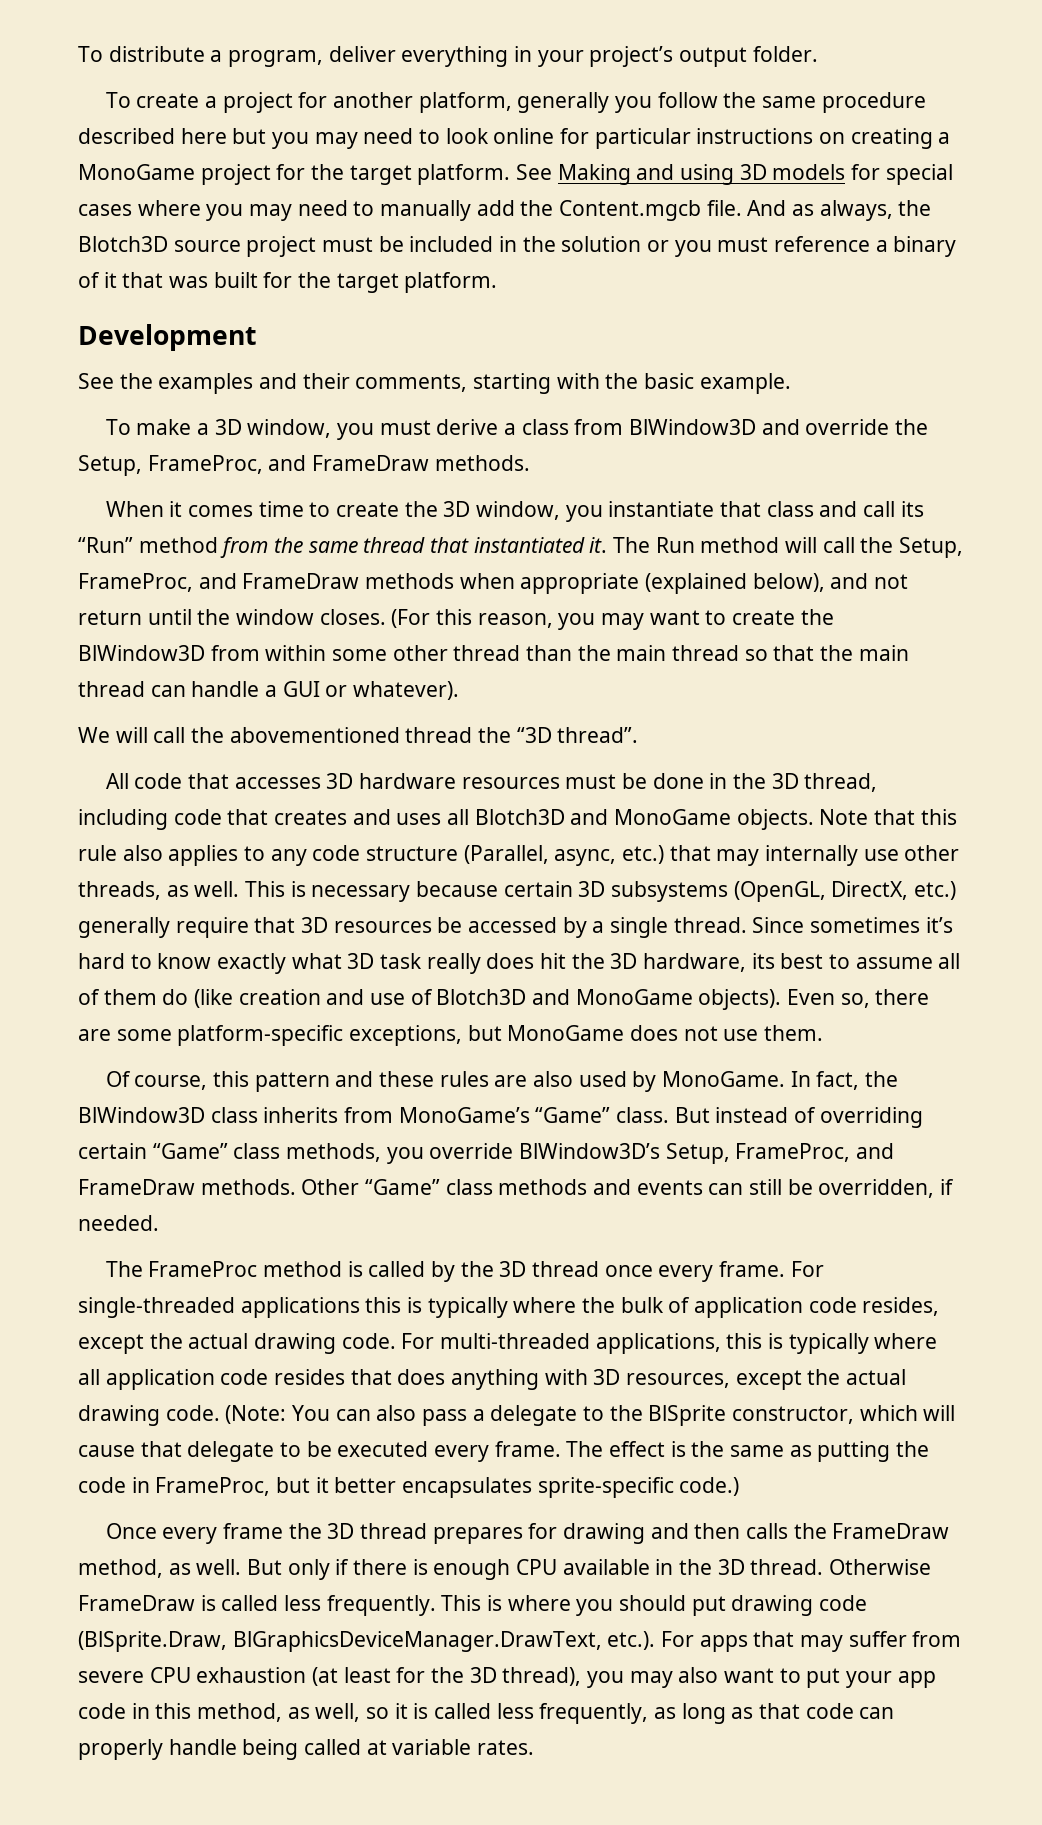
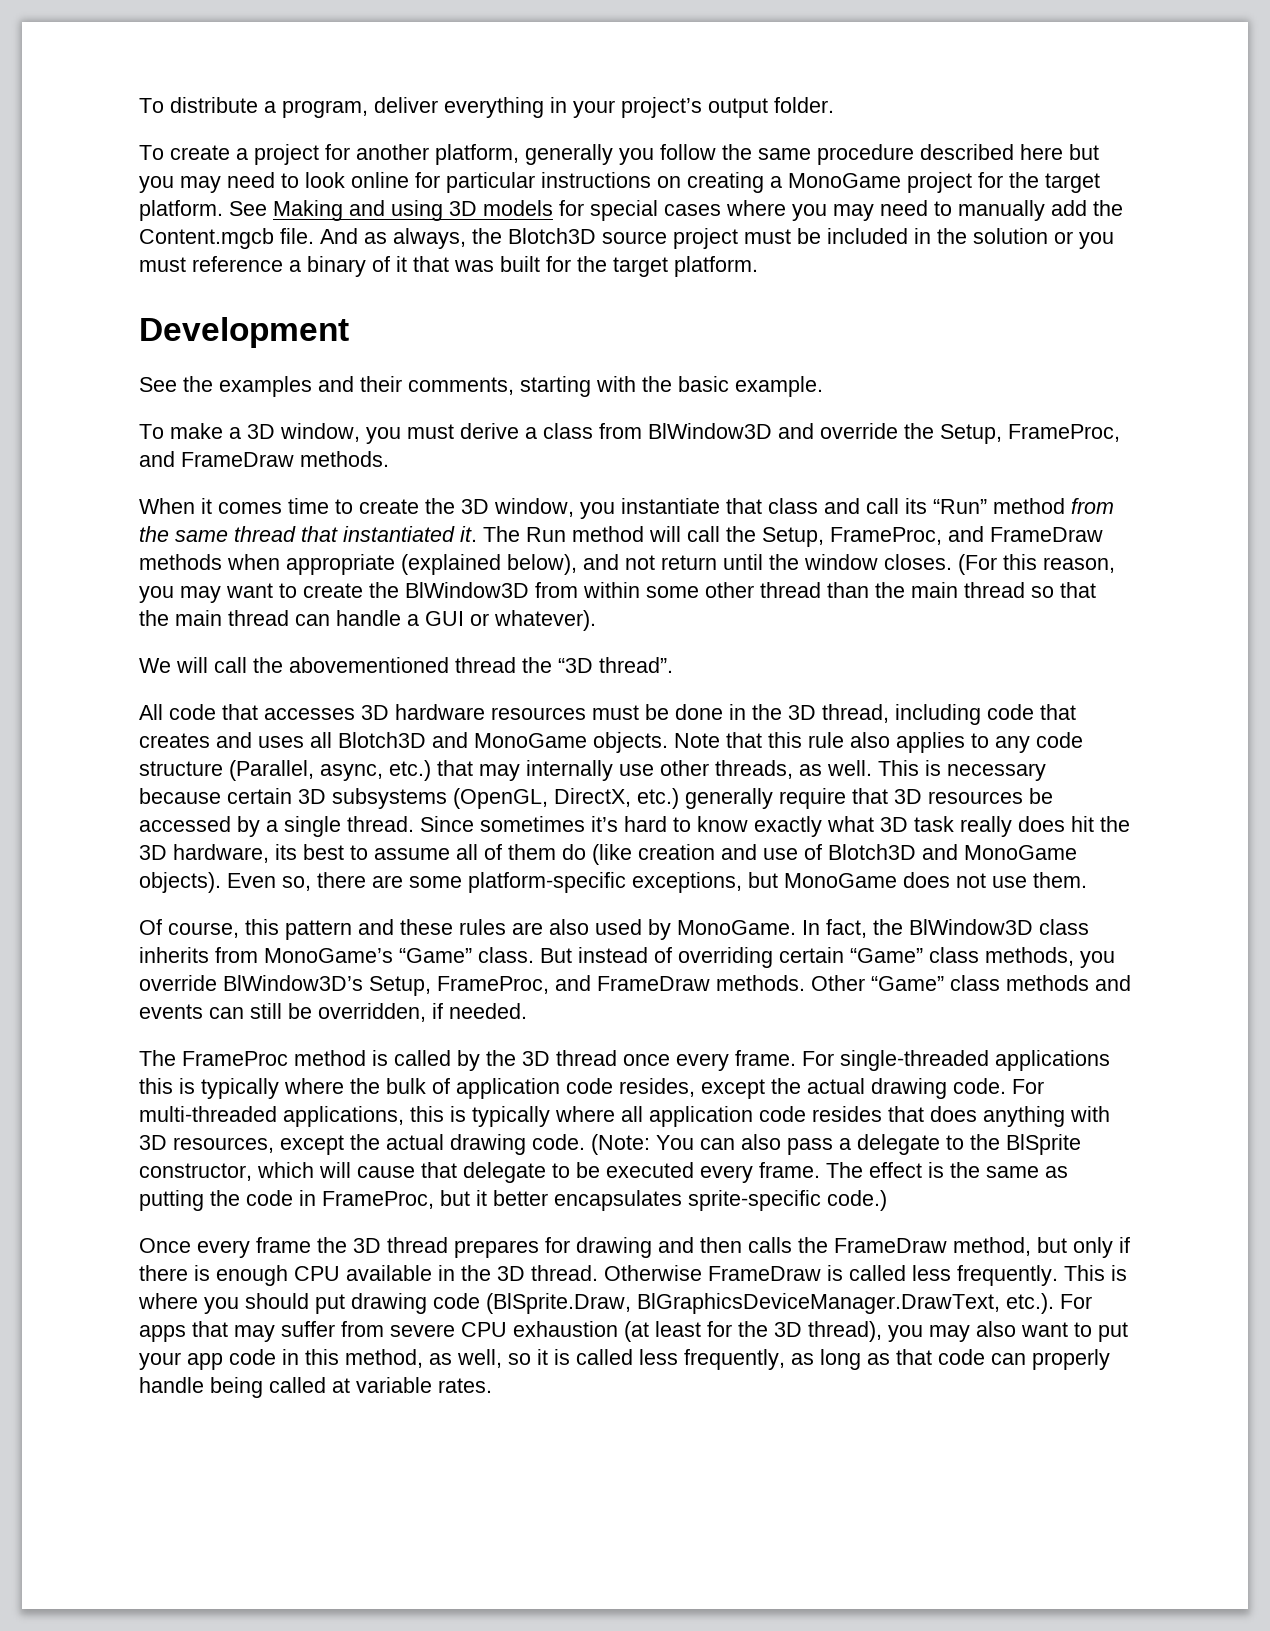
[168,1559,283,1575] as well. But -> [1037,1237,1067,1253] but

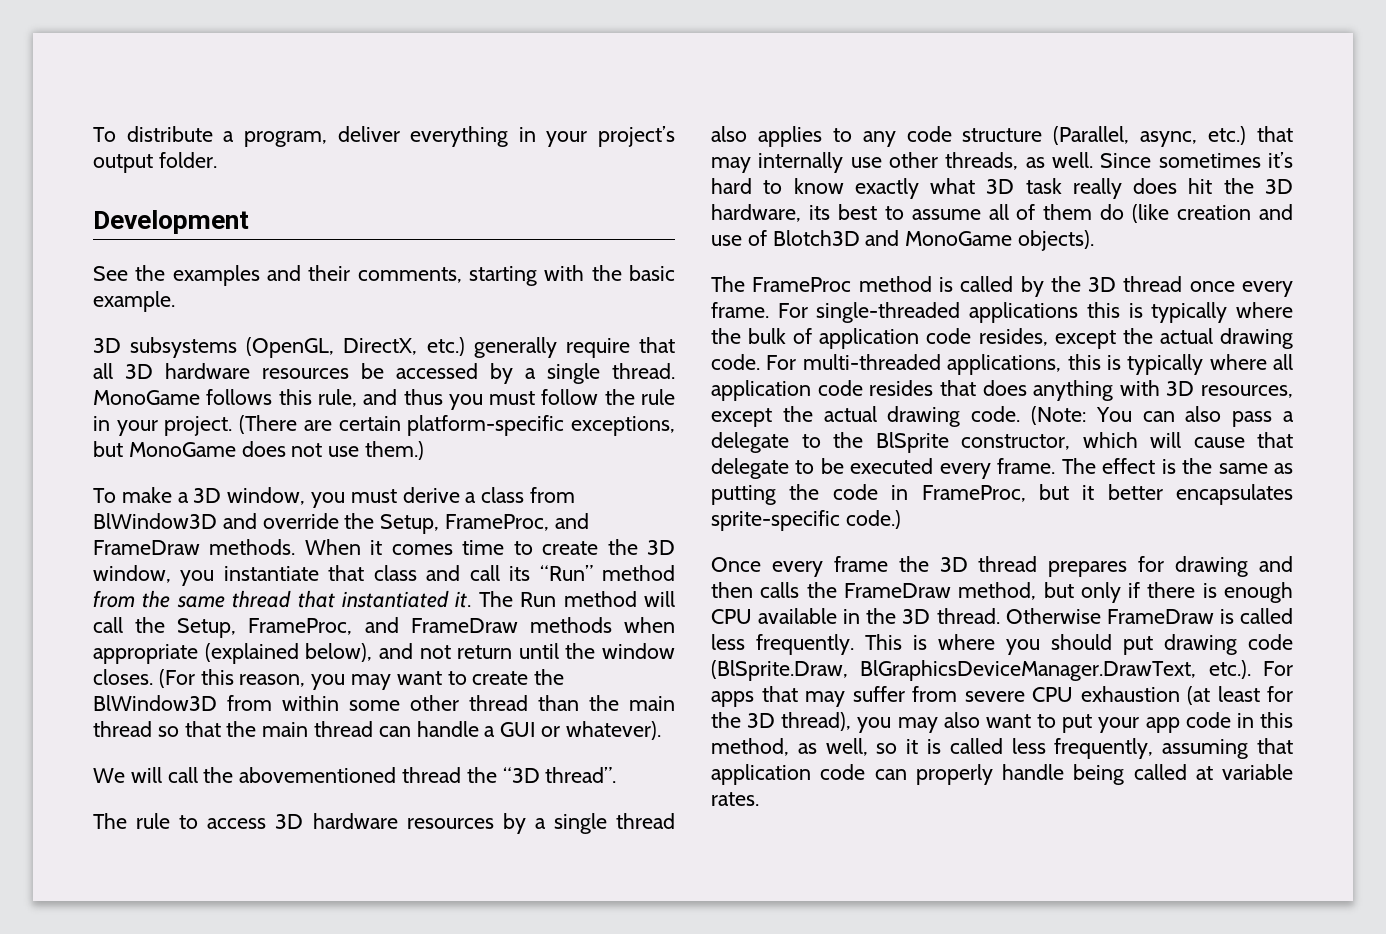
[139,144,1099,165] [139,172,1100,193] [139,200,1123,221] [139,228,1114,249] [139,256,758,277] // To create a project for another platform, generally you follow the same procedure described here but you may need to look online for particular instructions on creating a MonoGame project for the target platform. See Making and using 3D models for special cases where you may need to manually add the Content.mgcb file. And as always, the Blotch3D source project must be included in the solution or you must reference a binary of it that was built for the target platform. -> (217, 160) none
(823, 386) none -> [93,337,675,358] [93,363,675,384] [93,389,675,410] [93,415,675,436] [93,441,425,460] // 3D subsystems (OpenGL, DirectX, etc.) generally require that all 3D hardware resources be accessed by a single thread. MonoGame follows this rule, and thus you must follow the rule in your project. (There are certain platform-specific exceptions, but MonoGame does not use them.)
(389, 459) // -> (296, 547) none
[139,704,1076,725] [139,732,844,753] All code that accesses 3D hardware resources must be done in the 3D thread, including code that creates and uses all Blotch3D and MonoGame objects. Note that this rule -> [93,813,676,834] The rule to access 3D hardware resources by a single thread
[878,760,1046,781] [139,788,1053,809] [139,816,414,837] This is necessary because certain 3D subsystems (OpenGL, DirectX, etc.) generally require that 3D resources be accessed by a single thread. -> (1094, 160) none
[227,872,1087,893] [139,919,1089,940] [139,947,1115,968] [139,975,1131,996] [139,1003,527,1022] Even so, there are some platform-specific exceptions, but MonoGame does not use them. // Of course, this pattern and these rules are also used by MonoGame. In fact, the BlWindow3D class inherits from MonoGame’s “Game” class. But instead of overriding certain “Game” class methods, you override BlWindow3D’s Setup, FrameProc, and FrameDraw methods. Other “Game” class methods and events can still be overridden, if needed. -> (1095, 240) none
[791,1349,932,1370] as long as that -> [1162,738,1293,759] [711,764,811,785] assuming that application

